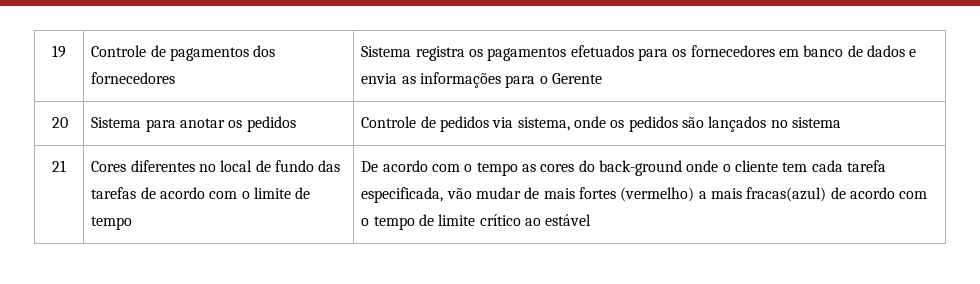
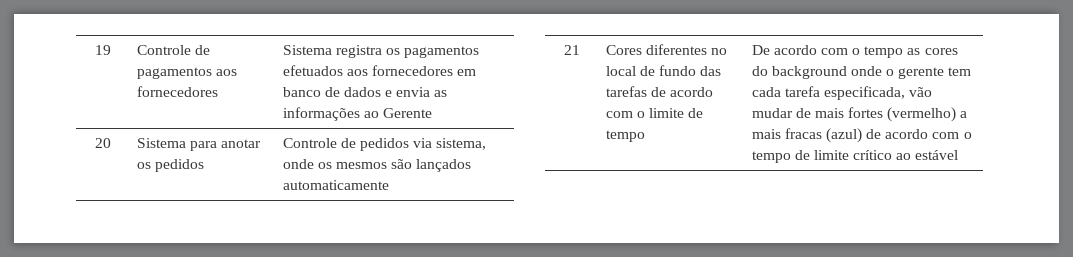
[253,45,276,57] dos -> [215,69,237,76] aos
[638,48,687,61] para os -> [346,69,368,76] aos
[505,75,548,88] para o -> [363,111,379,118] ao
[628,116,678,132] pedidos -> [335,162,387,169] mesmos
[770,117,842,128] no sistema -> [282,180,389,190] automaticamente
[599,160,683,176] back-ground -> [771,66,847,79] background
[735,160,779,172] cliente -> [898,67,945,79] gerente
[746,187,827,202] fracas(azul) -> [784,128,862,143] fracas (azul)

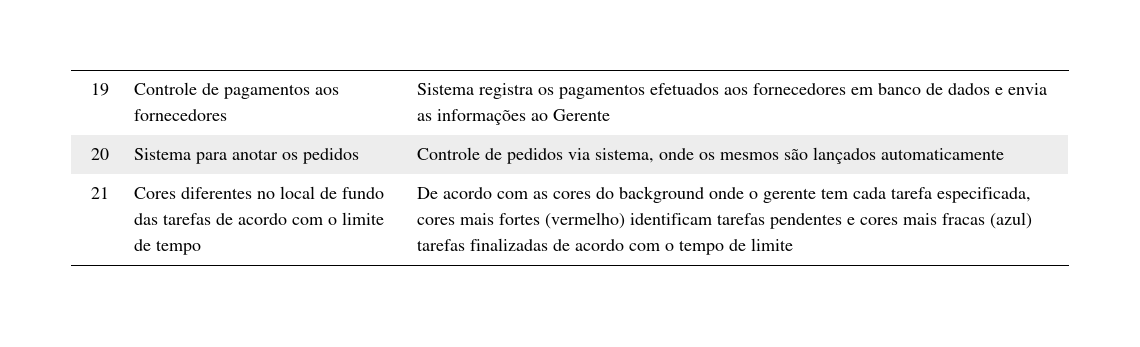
[852,46,904,58] o tempo -> (528, 195) none
[909,87,933,97] [751,107,968,122] vão mudar de mais fortes (vermelho) a -> [416,212,898,229] cores mais fortes (vermelho) identificam tarefas pendentes e cores
(862, 135) none -> [416,238,548,251] tarefas finalizadas
[853,150,959,160] crítico ao estável -> (793, 244) none

